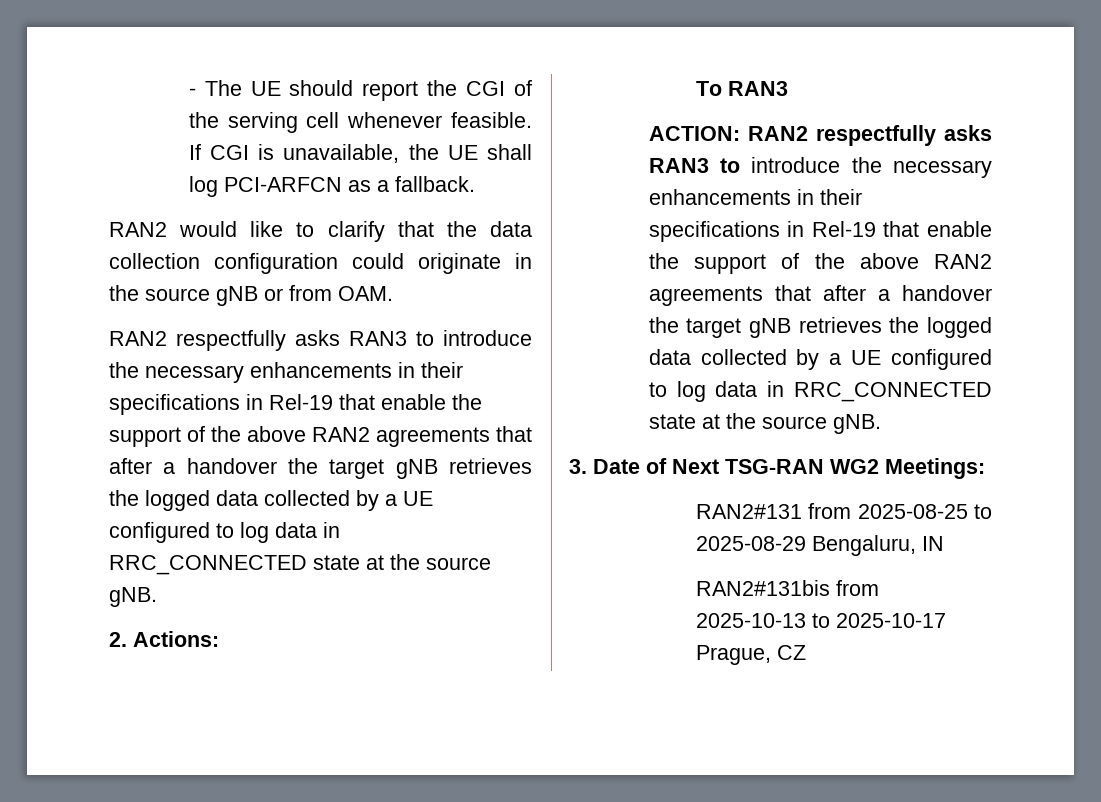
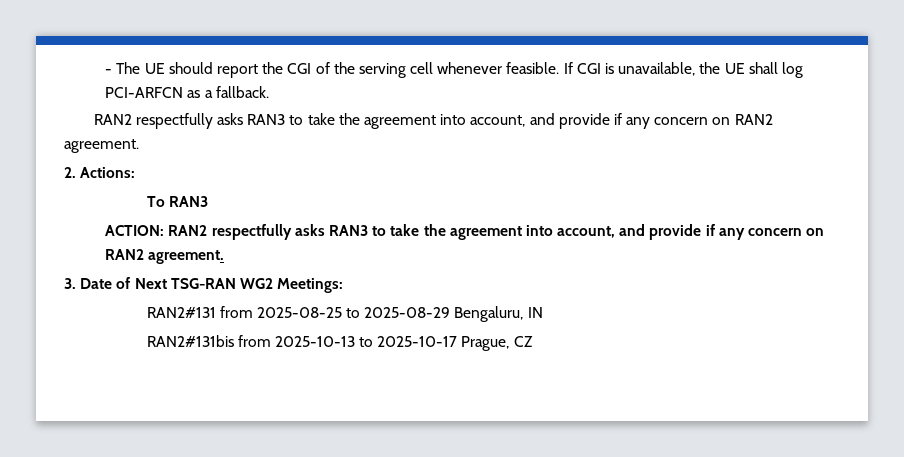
[109,221,532,242] [109,253,532,274] [109,285,393,306] [109,330,532,351] [109,362,463,383] [109,394,482,415] [109,426,532,447] [109,458,532,479] [109,490,433,511] [109,522,340,543] [109,554,491,575] [109,587,157,607] // RAN2 would like to clarify that the data collection configuration could originate in the source gNB or from OAM. // RAN2 respectfully asks RAN3 to introduce the necessary enhancements in their specifications in Rel-19 that enable the support of the above RAN2 agreements that after a handover the target gNB retrieves the logged data collected by a UE configured to log data in RRC_CONNECTED state at the source gNB. -> [93,113,773,129] [64,139,139,153] // RAN2 respectfully asks RAN3 to take the agreement into account, and provide if any concern on RAN2 agreement.
[751,157,992,178] [648,189,862,205] [648,221,992,242] [648,253,992,274] [648,285,992,306] [648,317,992,338] [648,349,992,370] [648,381,992,402] [648,413,881,434] introduce the necessary enhancements in their specifications in Rel-19 that enable the support of the above RAN2 agreements that after a handover the target gNB retrieves the logged data collected by a UE configured to log data in RRC_CONNECTED state at the source gNB. -> [390,224,825,240] [105,249,225,264] take the agreement into account, and provide if any concern on RAN2 agreement.

